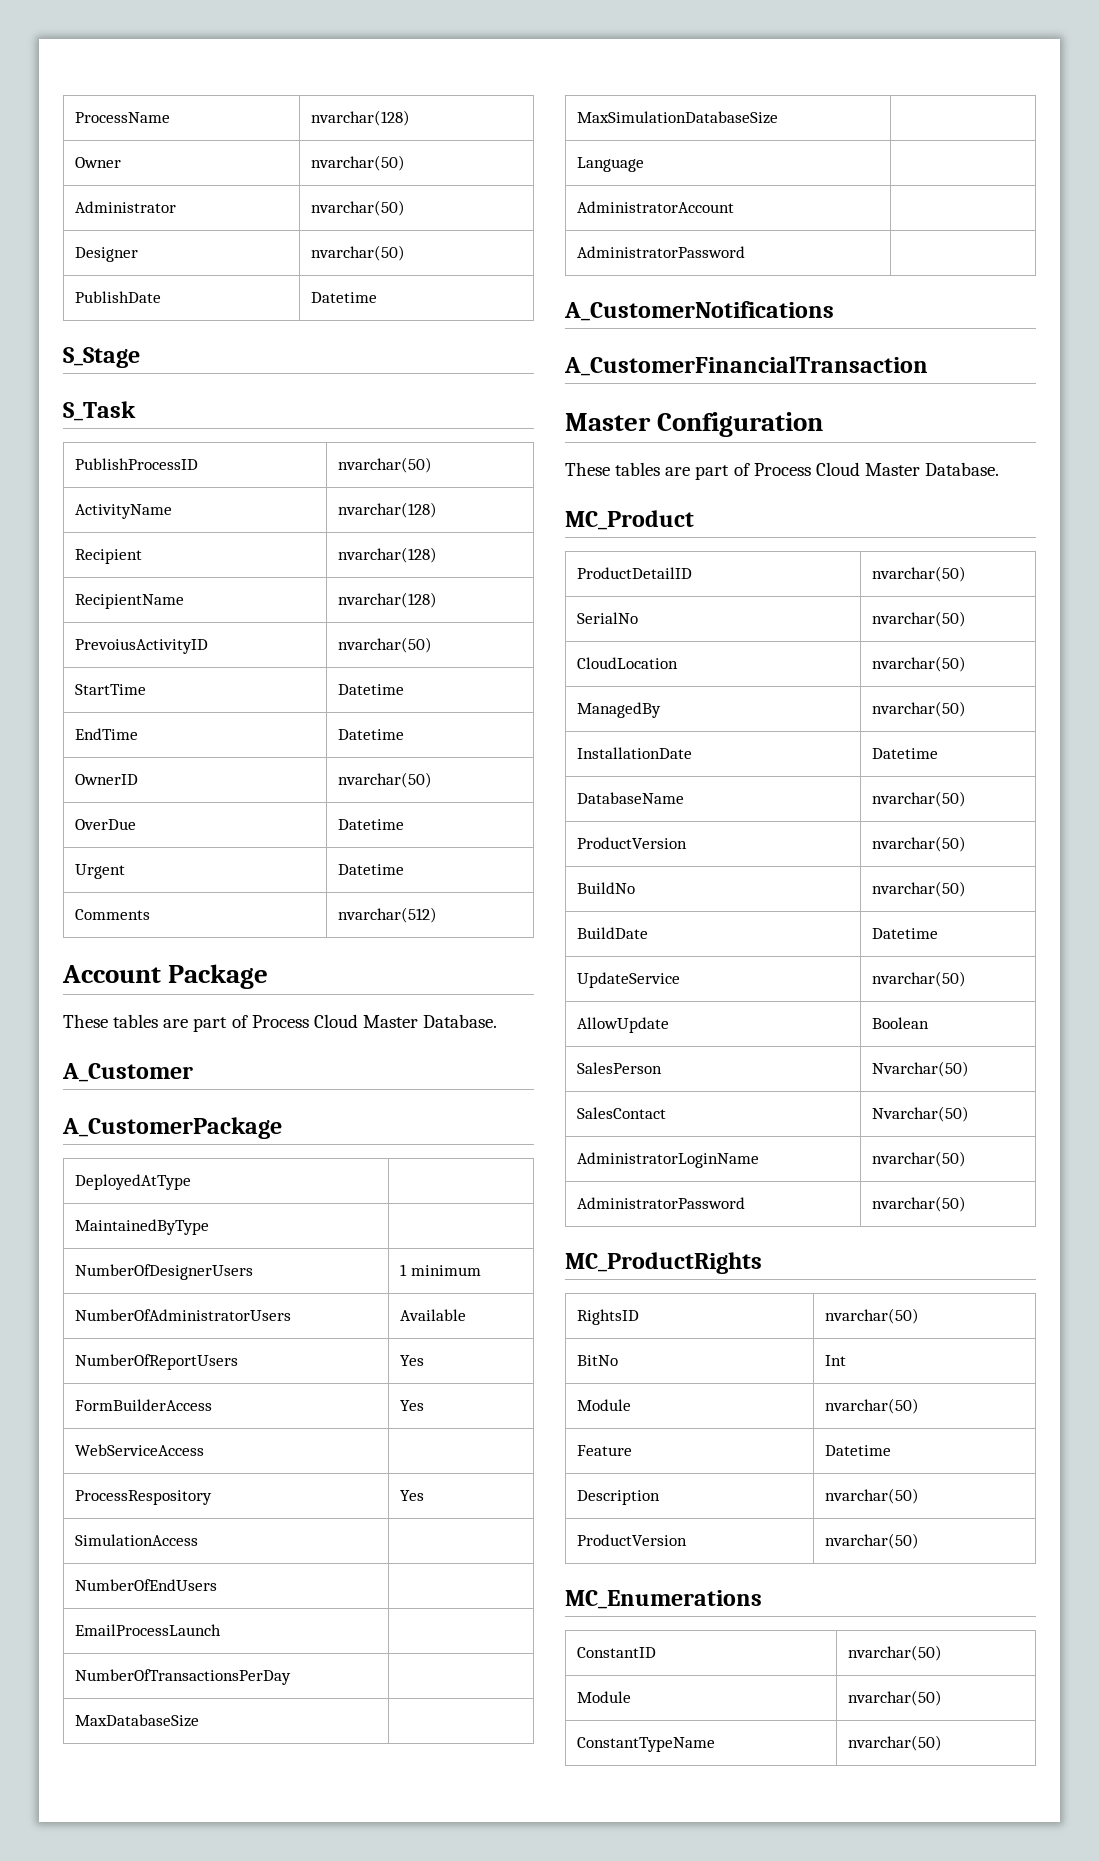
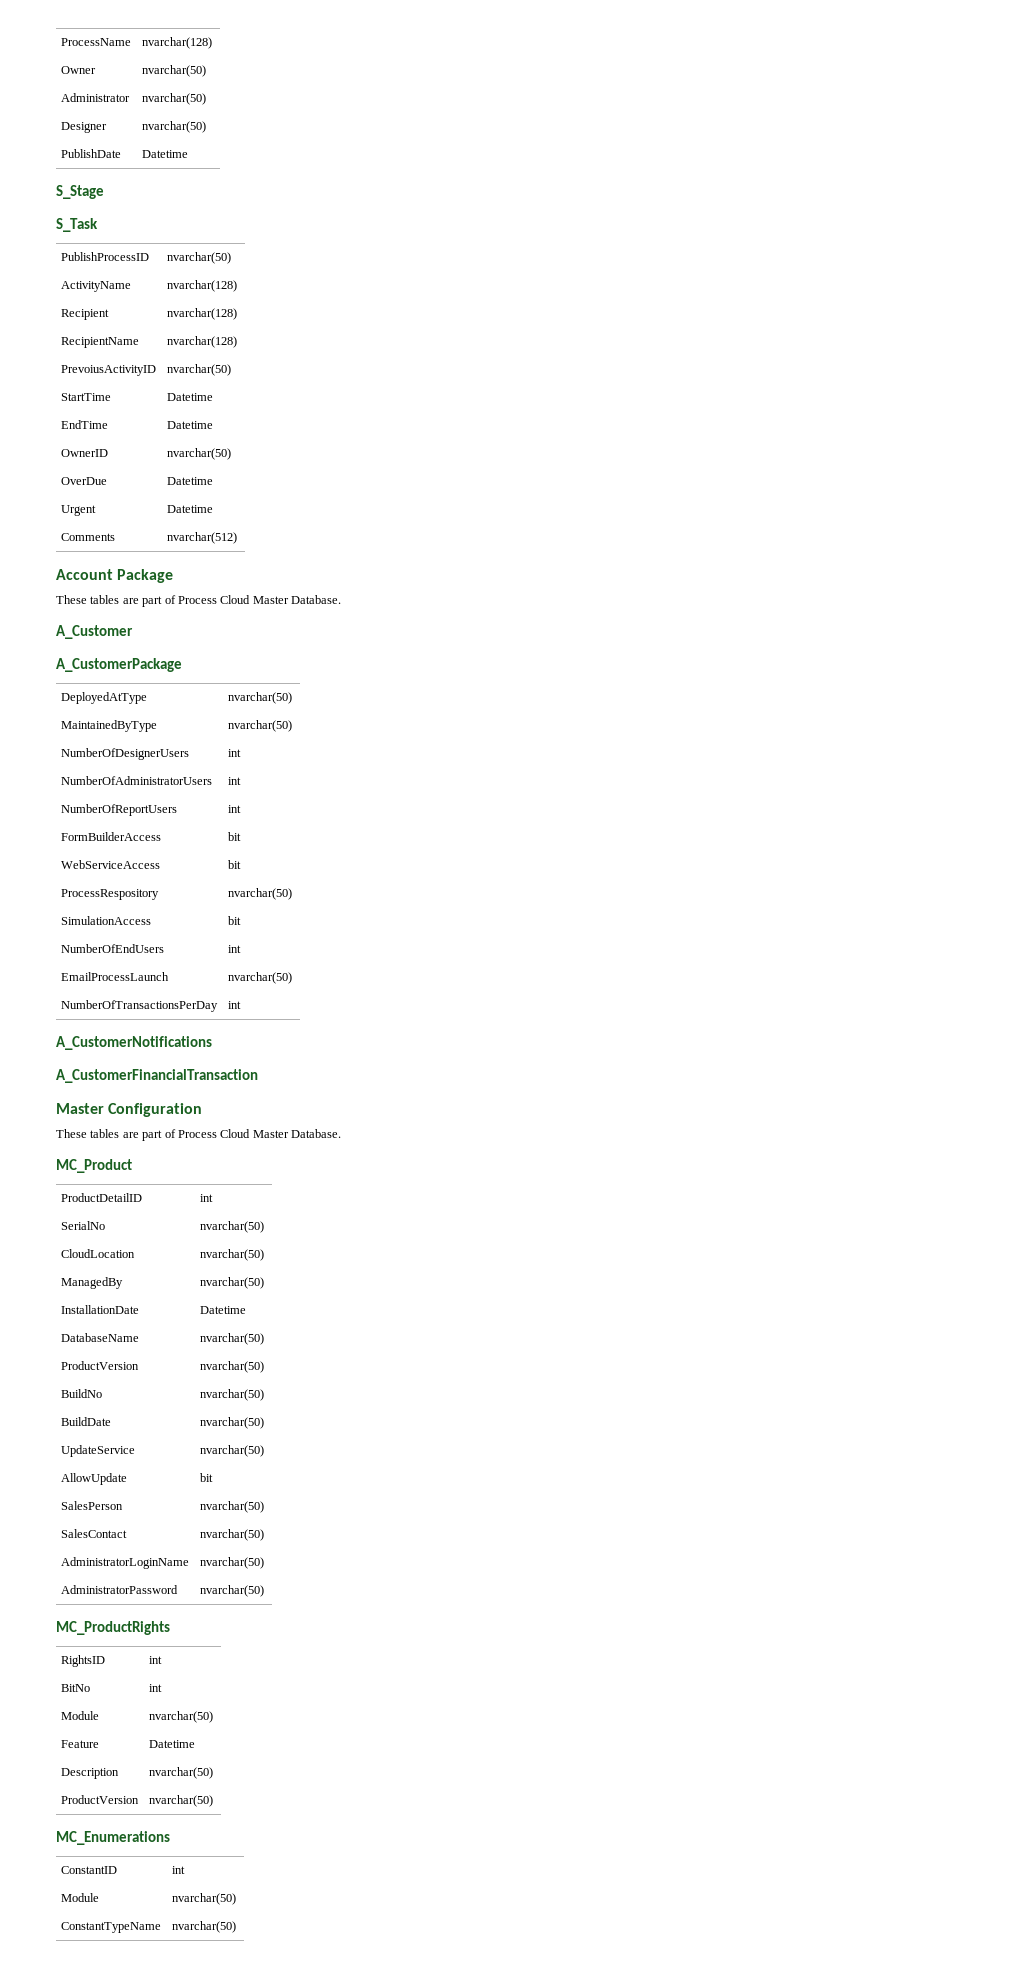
(192, 1182) none -> [228,692,293,704] nvarchar(50)
(210, 1227) none -> [228,720,293,732] nvarchar(50)
[400,1264,481,1276] 1 minimum -> [228,749,242,757] int
[400,1309,467,1321] Available -> [228,777,242,785] int
[400,1355,425,1366] Yes -> [228,805,242,813] int
[400,1400,425,1411] Yes -> [228,832,242,841] bit
(205, 1450) none -> [228,860,242,869] bit
[400,1490,425,1501] Yes -> [228,888,293,900] nvarchar(50)
(199, 1540) none -> [228,916,242,925] bit
(218, 1585) none -> [228,945,242,953] int
(222, 1630) none -> [228,972,293,984] nvarchar(50)
[75,1714,200,1727] [577,111,779,124] [577,157,645,172] [577,201,735,213] [577,246,746,258] // MaxDatabaseSize | // MaxSimulationDatabaseSize | // Language | // AdministratorAccount | // AdministratorPassword | -> [228,1001,242,1009] int
[872,566,967,582] nvarchar(50) -> [200,1194,214,1202] int
[872,928,939,939] Datetime -> [200,1417,265,1429] nvarchar(50)
[872,1017,930,1029] Boolean -> [200,1473,214,1482] bit
[872,1061,970,1077] Nvarchar(50) -> [200,1501,265,1513] nvarchar(50)
[872,1106,970,1122] Nvarchar(50) -> [200,1529,265,1541] nvarchar(50)
[825,1308,920,1324] nvarchar(50) -> [149,1656,163,1664] int
[825,1355,847,1366] Int -> [149,1684,163,1692] int
[848,1645,943,1661] nvarchar(50) -> [172,1866,186,1874] int

